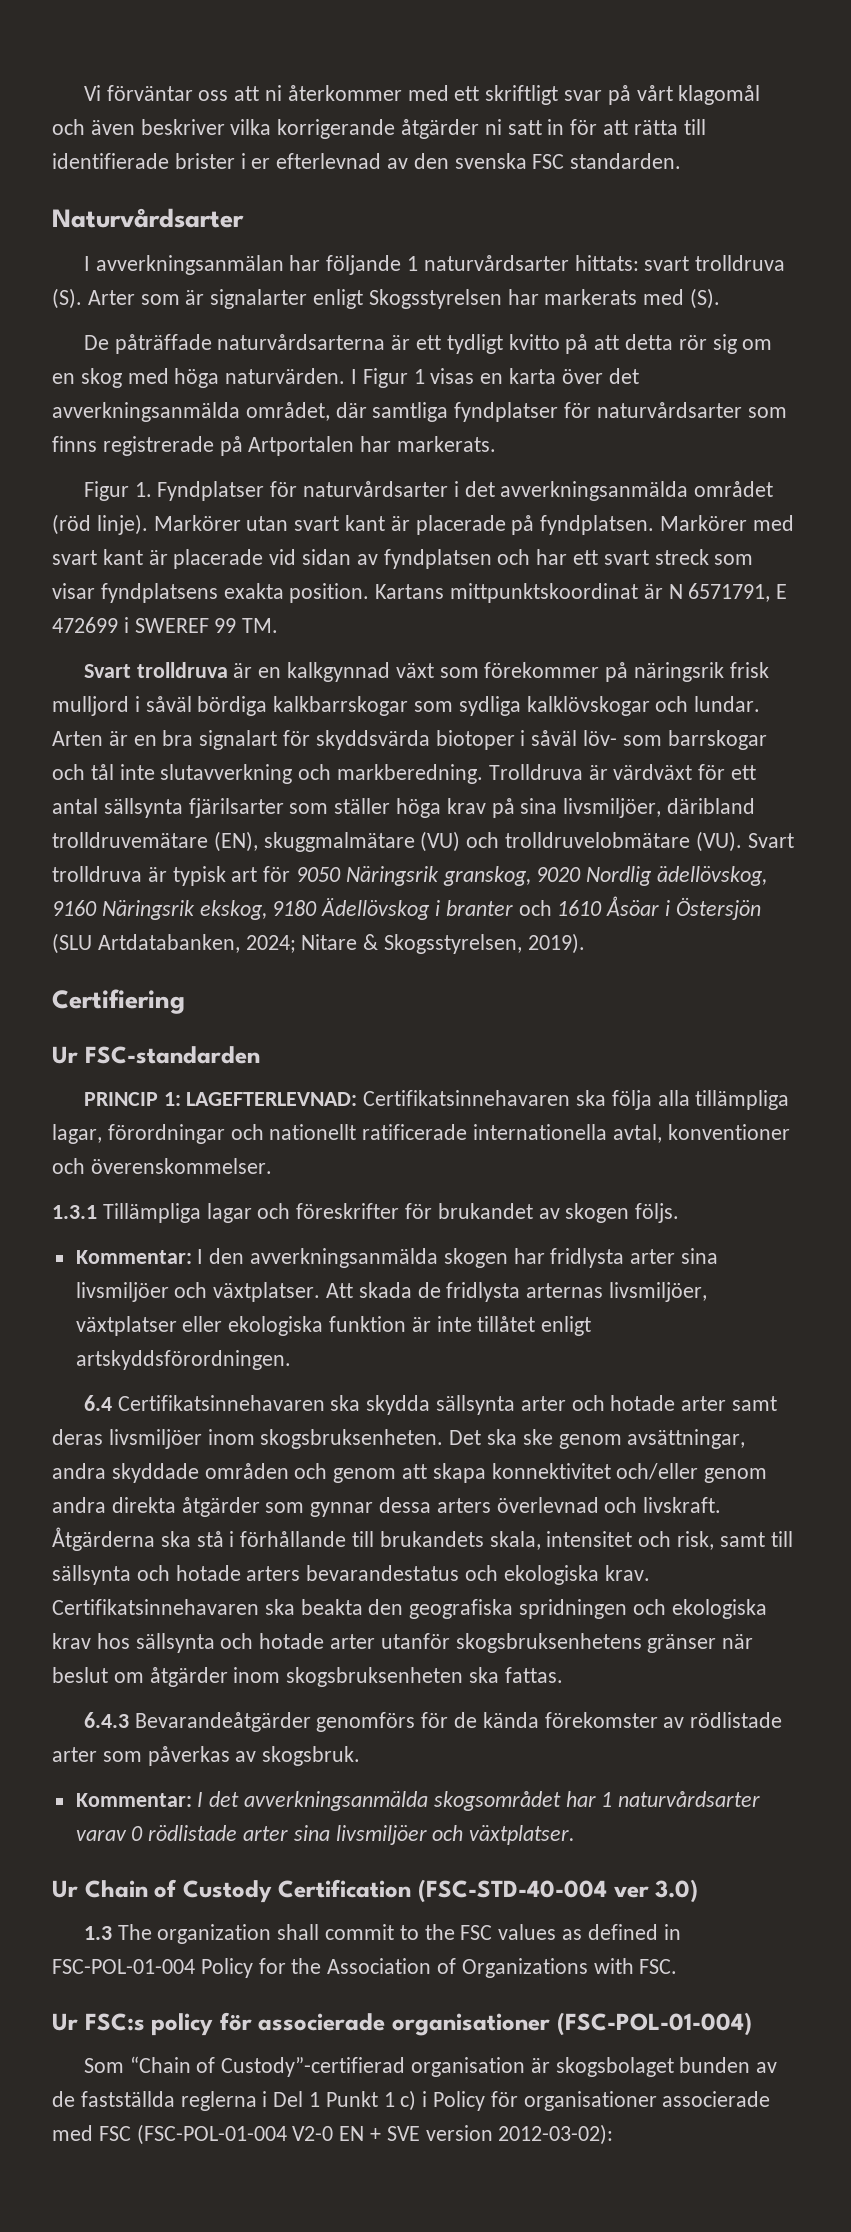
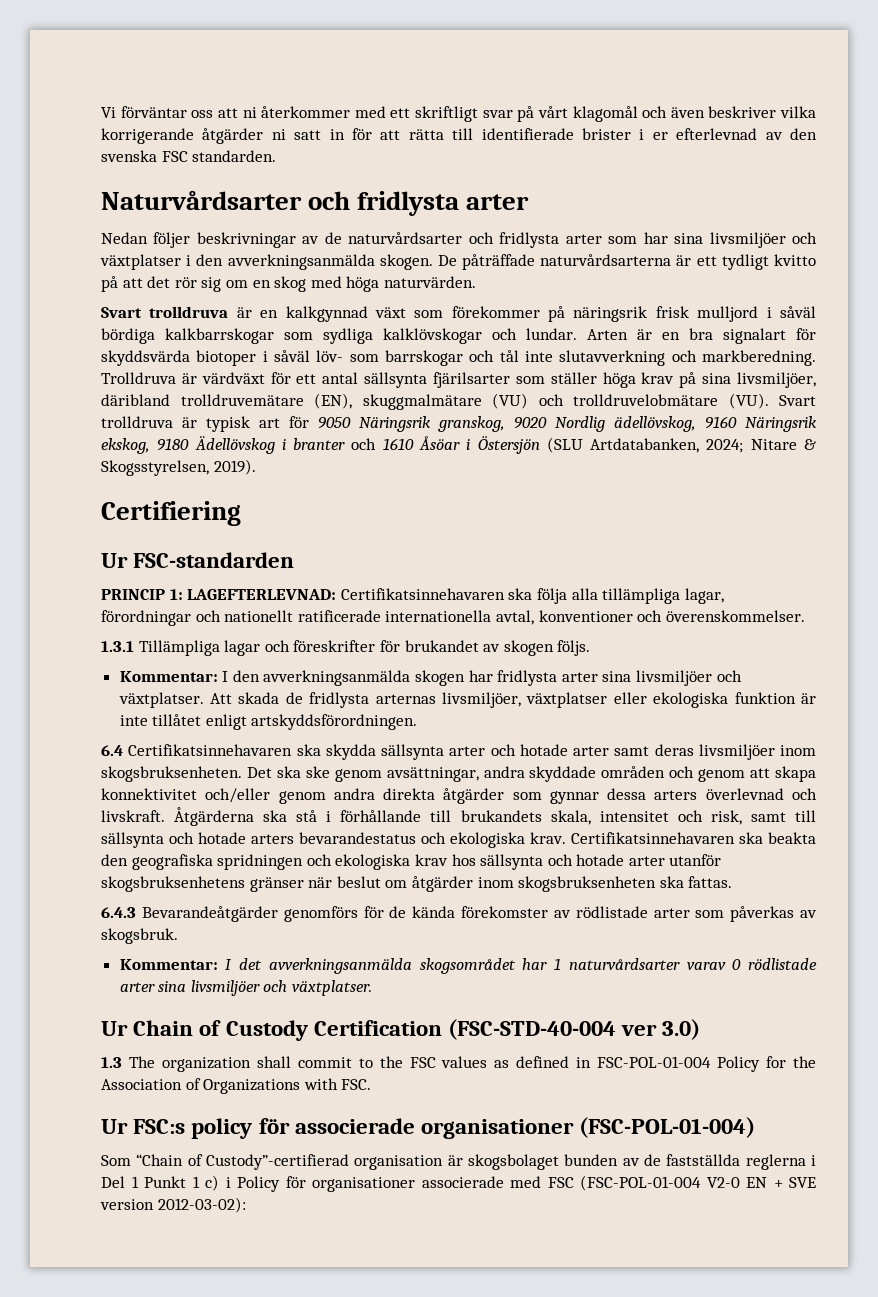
[83,255,786,275] [52,288,721,309] // I avverkningsanmälan har följande 1 naturvårdsarter hittats: svart trolldruva (S). Arter som är signalarter enligt Skogsstyrelsen har markerats med (S). // -> [308,191,530,216] [101,232,817,248] [100,254,433,270] och fridlysta arter // Nedan följer beskrivningar av de naturvårdsarter och fridlysta arter som har sina livsmiljöer och växtplatser i den avverkningsanmälda skogen.
[625,334,674,350] detta -> [147,276,171,288] det
[351,368,639,388] [52,402,787,422] [52,436,497,456] [83,481,774,501] [52,514,794,535] [52,549,754,569] [52,583,788,603] [52,617,279,633] I Figur 1 visas en karta över det avverkningsanmälda området, där samtliga fyndplatser för naturvårdsarter som finns registrerade på Artportalen har markerats. // Figur 1. Fyndplatser för naturvårdsarter i det avverkningsanmälda området (röd linje). Markörer utan svart kant är placerade på fyndplatsen. Markörer med svart kant är placerade vid sidan av fyndplatsen och har ett svart streck som visar fyndplatsens exakta position. Kartans mittpunktskoordinat är N 6571791, E 472699 i SWEREF 99 TM. -> (476, 282) none

